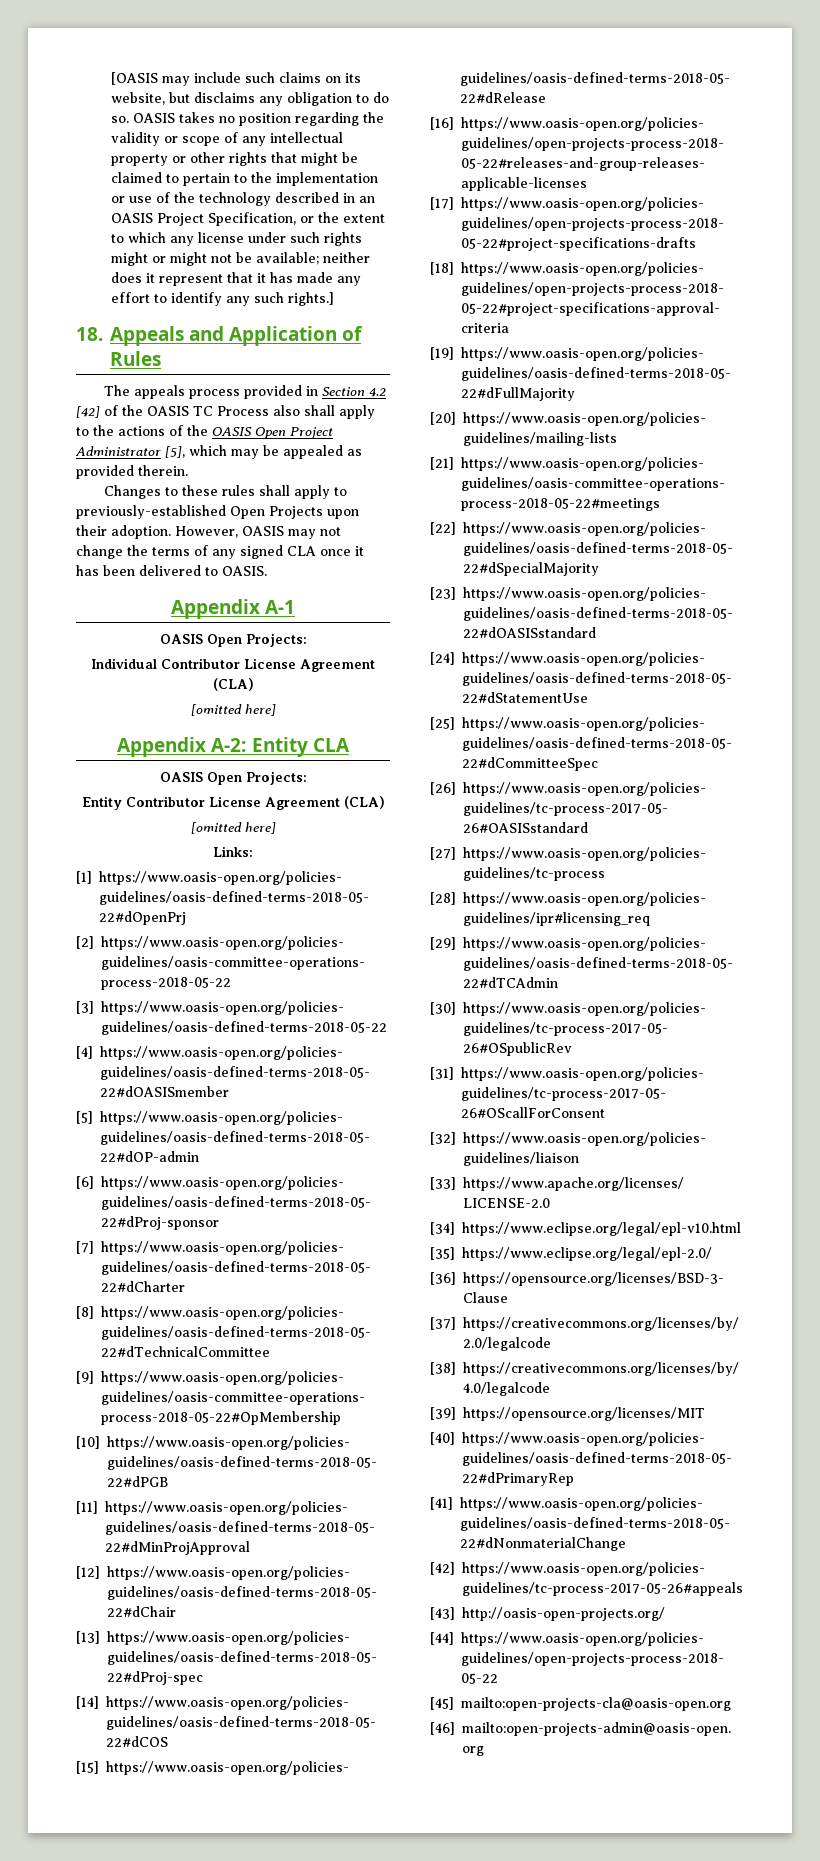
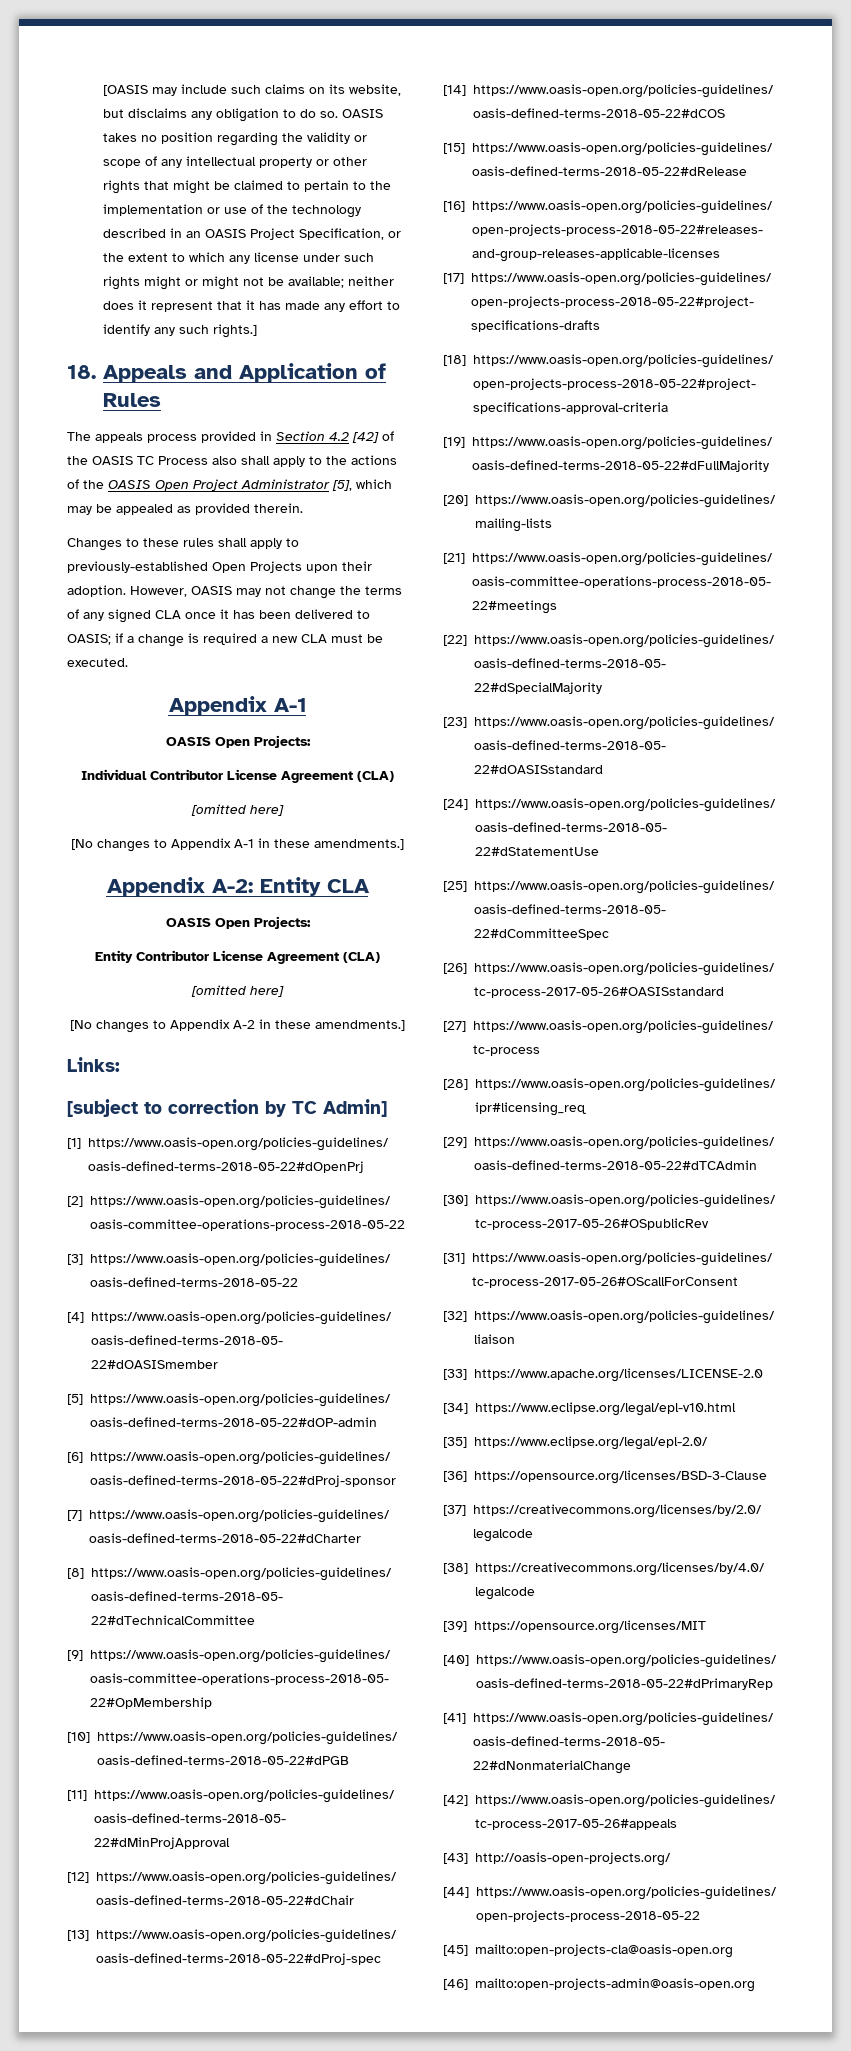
[222,566,267,576] OASIS. -> [67,633,383,647] [67,658,128,667] OASIS; if a change is required a new CLA must be executed.
(276, 710) none -> [71,838,404,852] // [No changes to Appendix A-1 in these amendments.]
[213,846,253,857] Links: -> [70,1019,405,1033] [67,1057,120,1072] [67,1099,387,1117] [No changes to Appendix A-2 in these amendments.] // Links: // [subject to correction by TC Admin]

